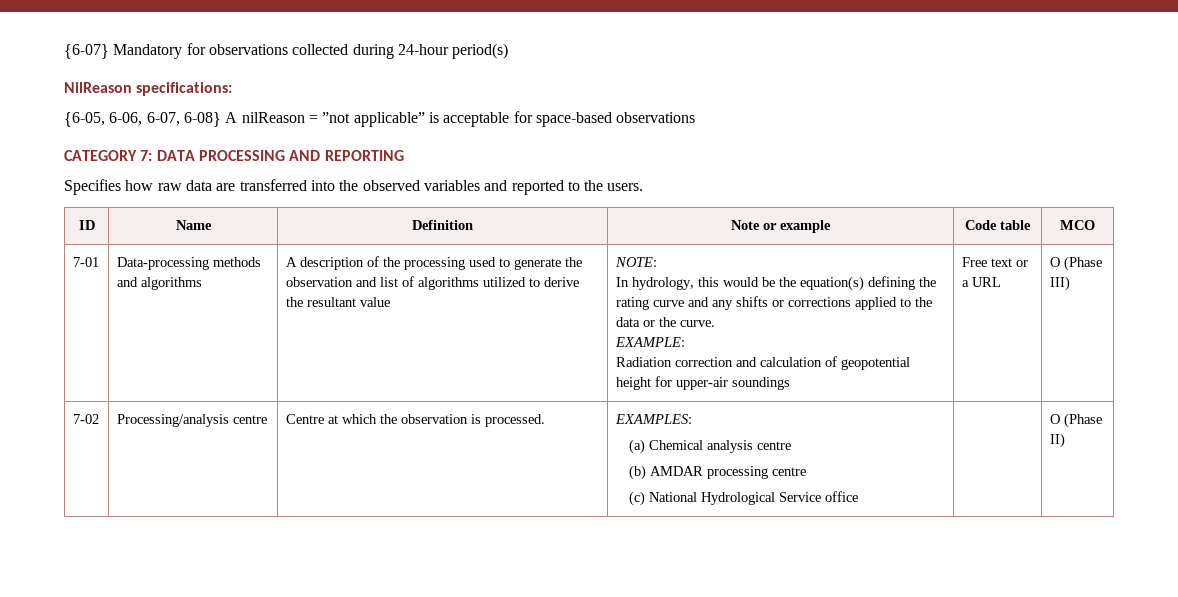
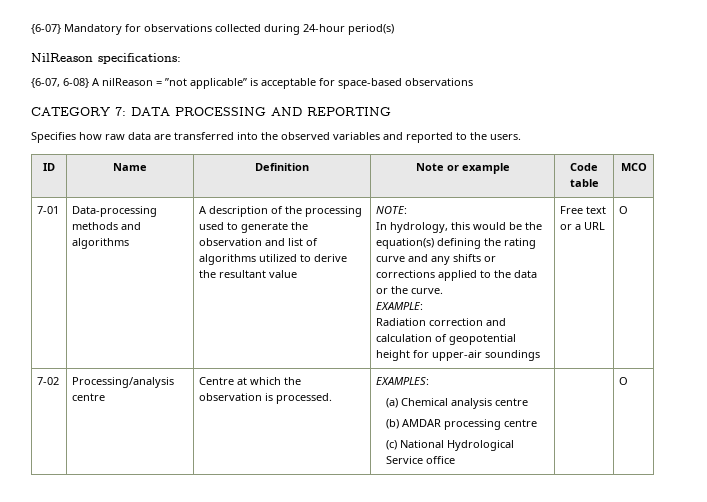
[64,112,180,127] {6-05, 6-06, 6-07, -> [31,78,60,88] {6-07,
[1063,256,1102,271] [1049,276,1070,291] (Phase III) -> (629, 210) none
[1063,413,1102,428] [1049,433,1065,448] (Phase II) -> (629, 381) none

